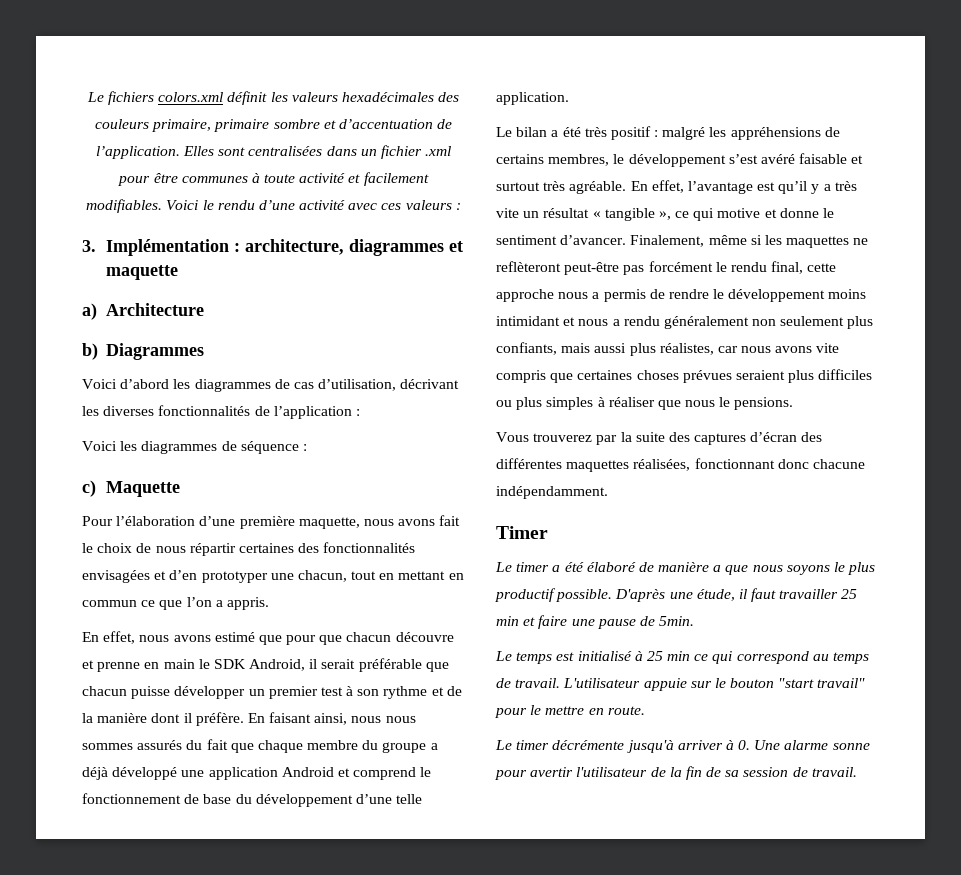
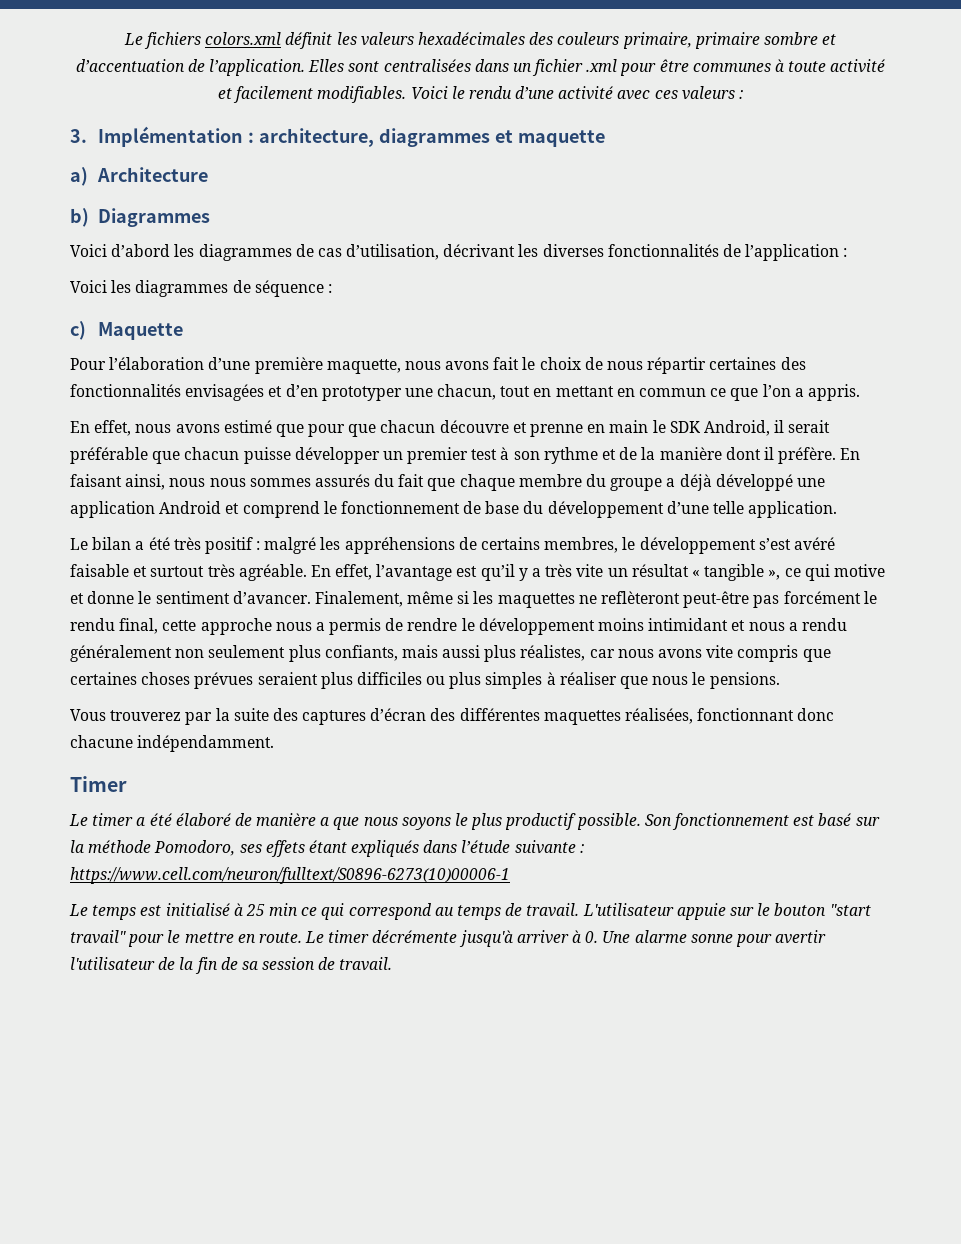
[615,588,858,602] [496,615,695,629] D'après une étude, il faut travailler 25 min et faire une pause de 5min. -> [644,813,880,830] [70,840,584,857] [70,867,510,884] Son fonctionnement est basé sur la méthode Pomodoro, ses effets étant expliqués dans l’étude suivante : https://www.cell.com/neuron/fulltext/S0896-6273(10)00006-1
(645, 710) // -> (302, 937) none

